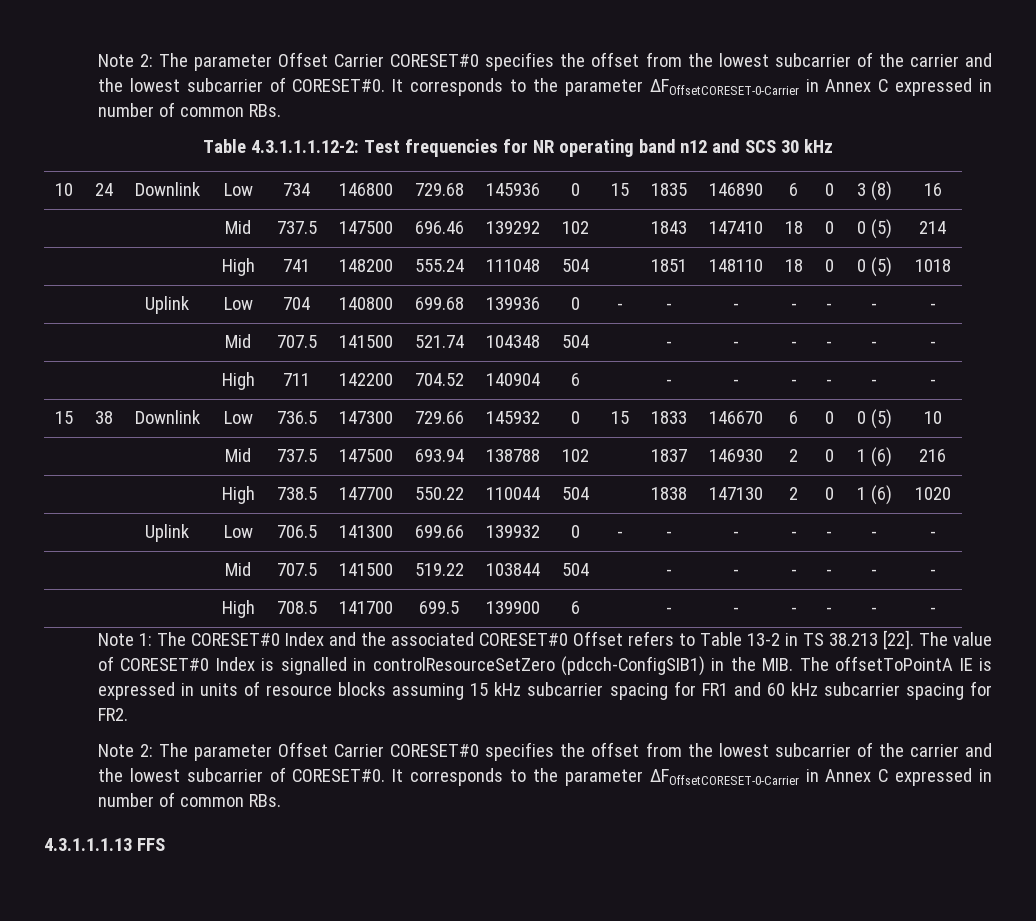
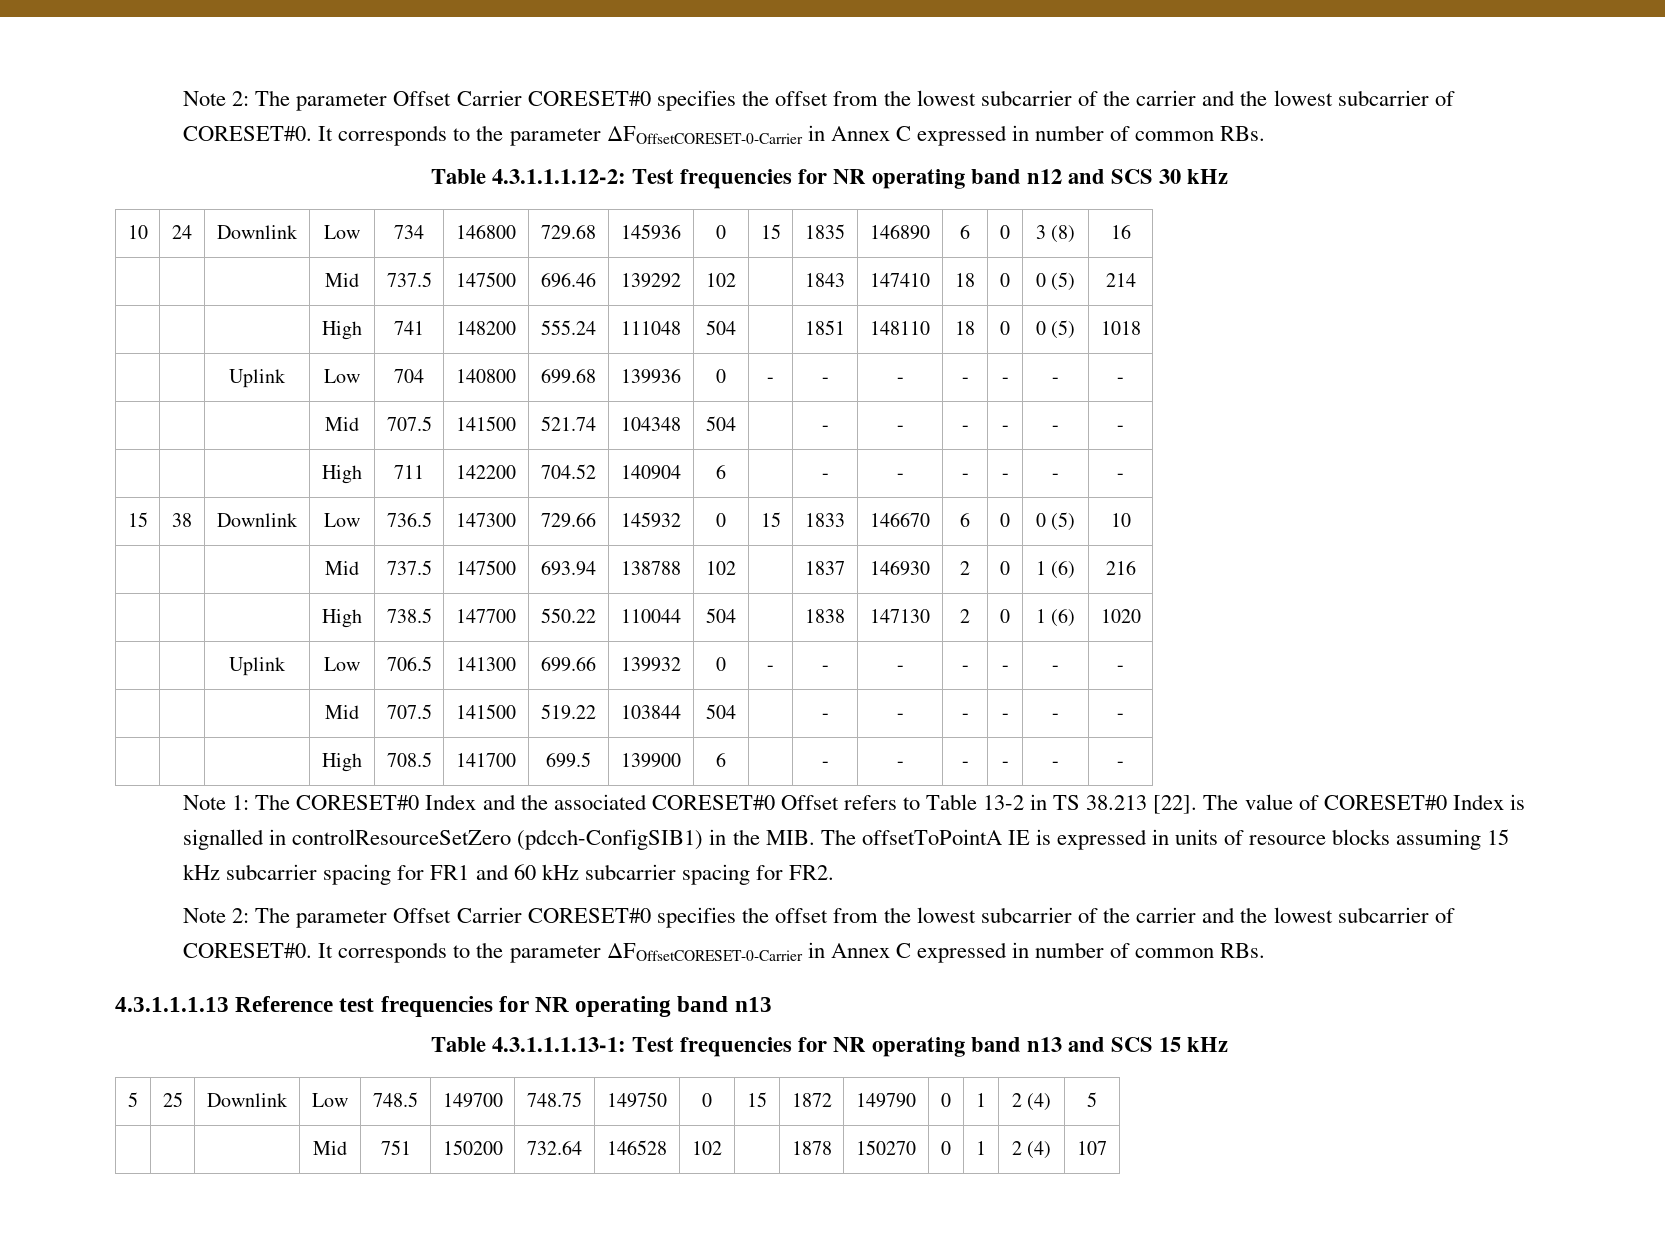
[136,838,165,851] FFS -> [235,996,772,1017] [431,1037,1228,1057] [128,1092,138,1107] [162,1092,183,1107] [207,1093,288,1107] [312,1093,348,1107] [373,1092,418,1107] [442,1093,503,1108] [527,1092,582,1107] [607,1092,667,1108] [702,1093,712,1107] [747,1092,767,1107] [791,1093,832,1107] [856,1093,916,1108] [941,1093,951,1107] [976,1093,986,1107] [1011,1093,1052,1111] [1087,1092,1097,1107] [313,1141,347,1155] [380,1140,411,1155] [442,1140,503,1155] [527,1140,582,1155] [607,1140,667,1155] [692,1141,722,1155] [791,1141,832,1155] [856,1140,916,1155] [941,1141,951,1155] [976,1141,986,1155] [1011,1141,1052,1159] [1077,1141,1107,1155] Reference test frequencies for NR operating band n13 // Table 4.3.1.1.1.13-1: Test frequencies for NR operating band n13 and SCS 15 kHz // 5 | 25 | Downlink | Low | 748.5 | 149700 | 748.75 | 149750 | 0 | 15 | 1872 | 149790 | 0 | 1 | 2 (4) | 5 // | | | Mid | 751 | 150200 | 732.64 | 146528 | 102 | | 1878 | 150270 | 0 | 1 | 2 (4) | 107

